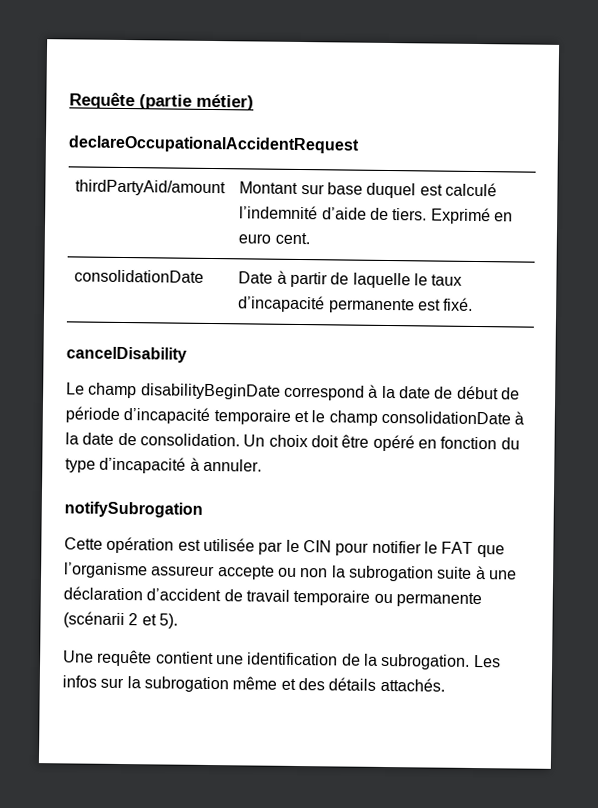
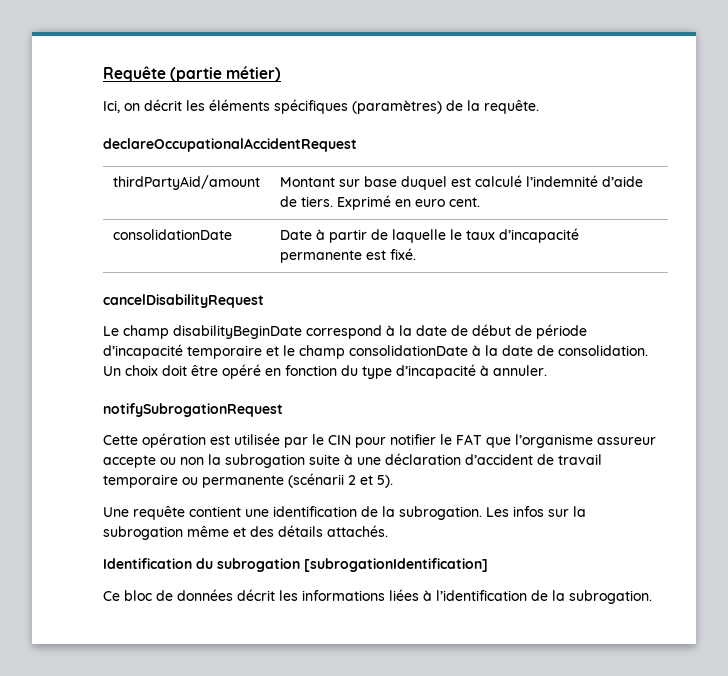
(254, 102) none -> [103,99,539,114] // Ici, on décrit les éléments spécifiques (paramètres) de la requête.
[66,346,187,363] cancelDisability -> [103,294,264,308] cancelDisabilityRequest
[64,501,203,518] notifySubrogation -> [103,403,283,417] notifySubrogationRequest
(445, 684) none -> [103,558,488,572] [103,589,652,604] // Identification du subrogation [subrogationIdentification] // Ce bloc de données décrit les informations liées à l’identification de la subrogation.

